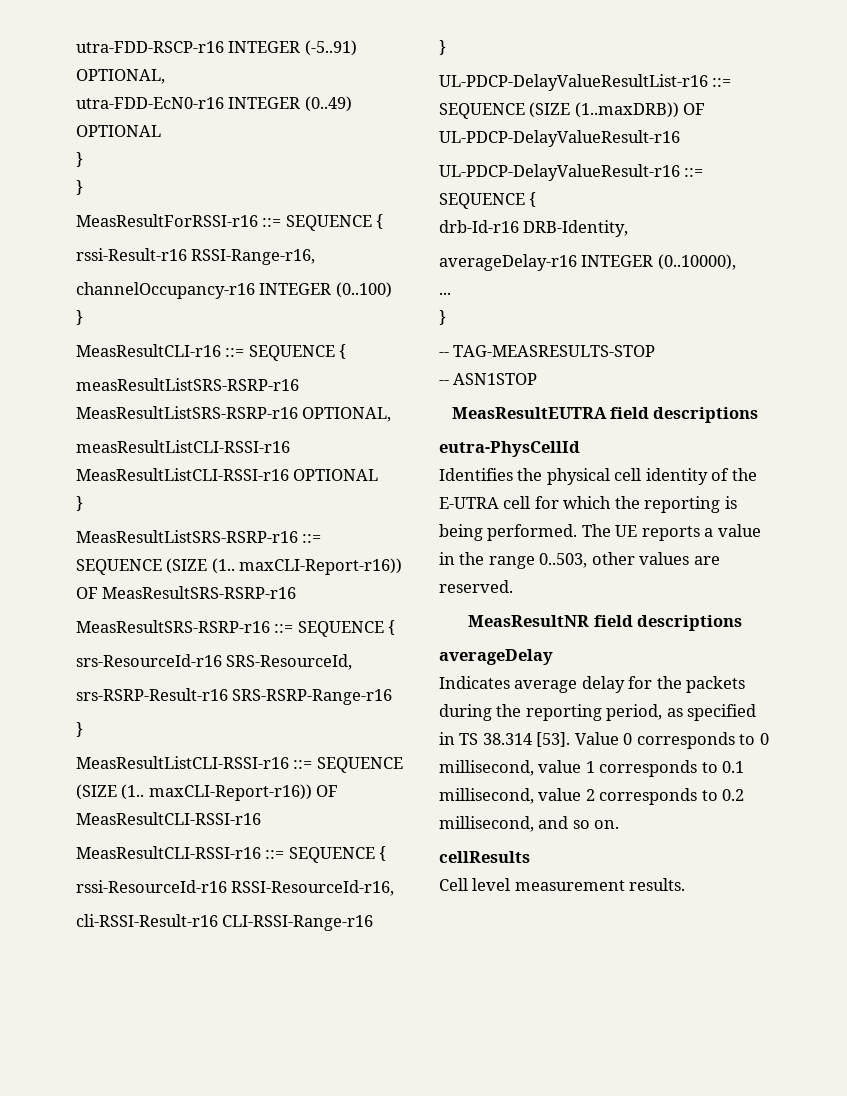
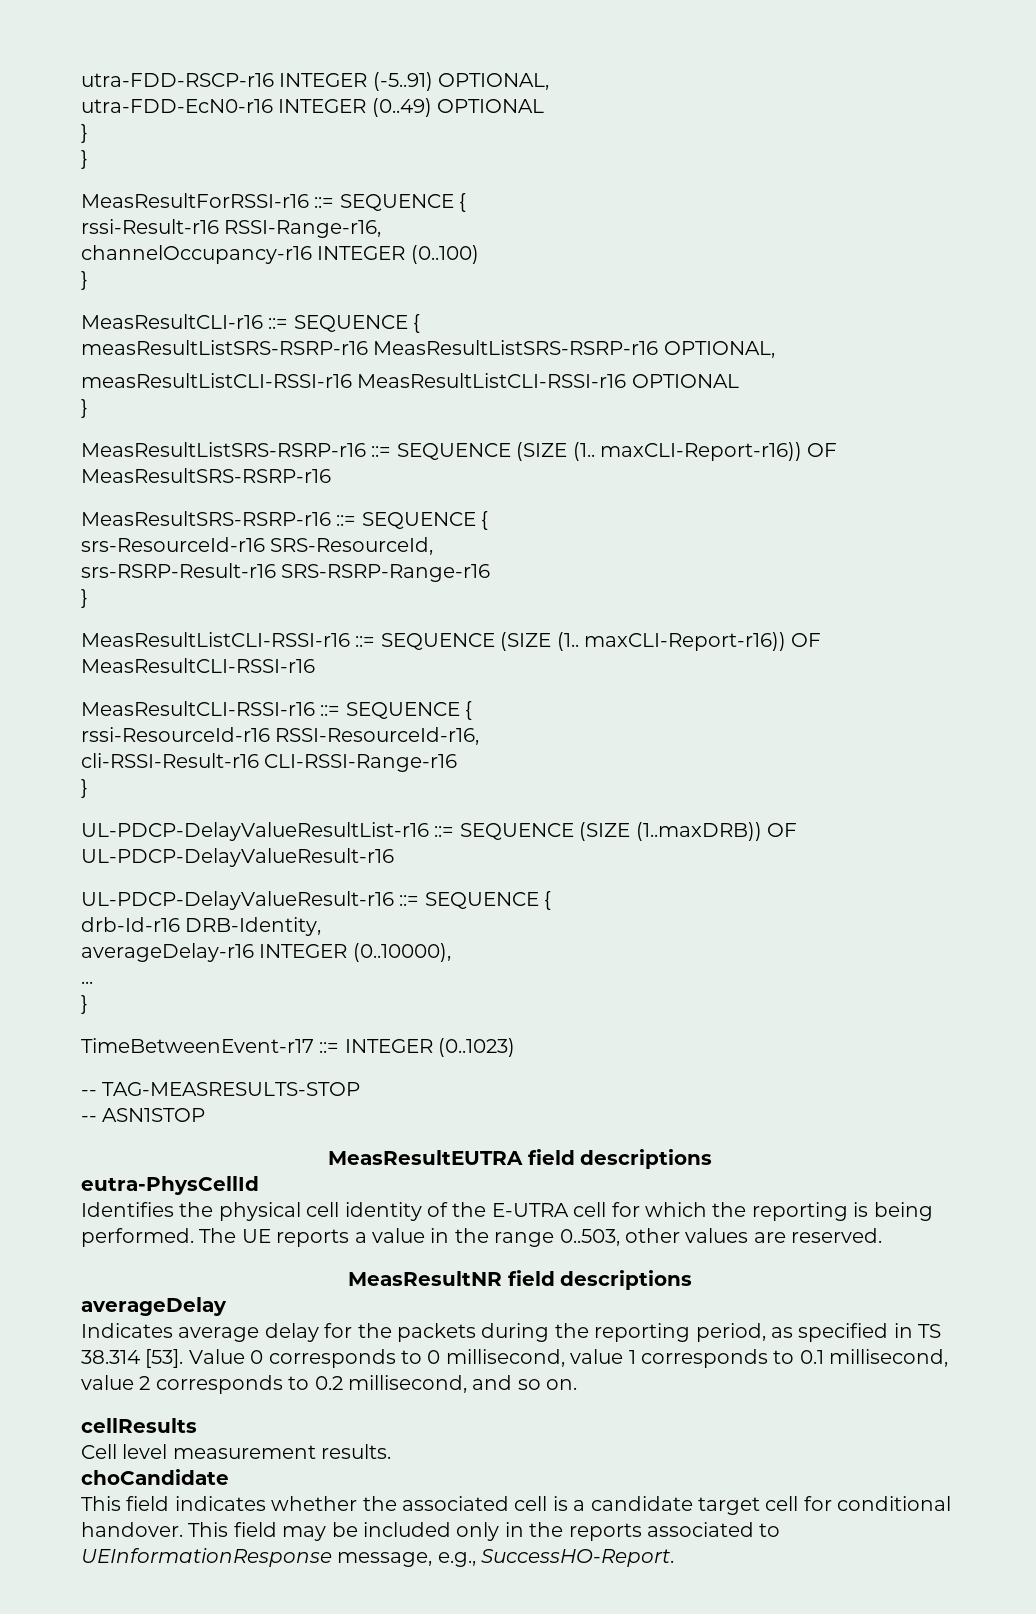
(446, 317) none -> [81,1038,516,1057] // TimeBetweenEvent-r17 ::= INTEGER (0..1023)
(686, 884) none -> [81,1469,229,1485] [81,1496,952,1515] [81,1522,781,1541] [81,1548,675,1567] // choCandidate // This field indicates whether the associated cell is a candidate target cell for conditional handover. This field may be included only in the reports associated to UEInformationResponse message, e.g., SuccessHO-Report.

